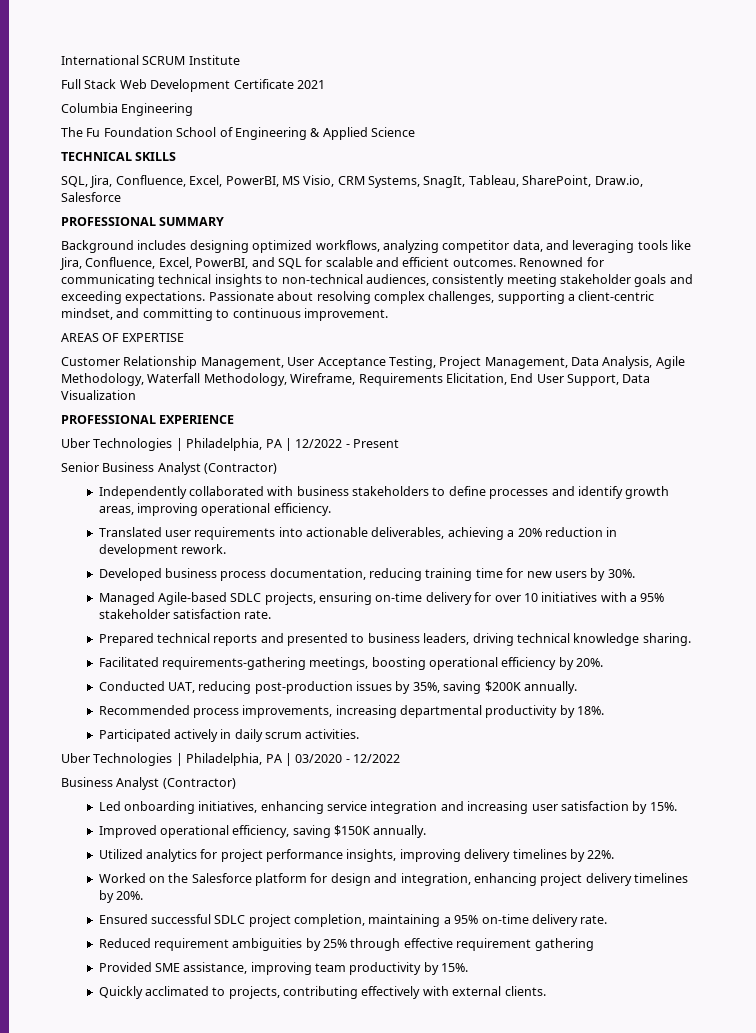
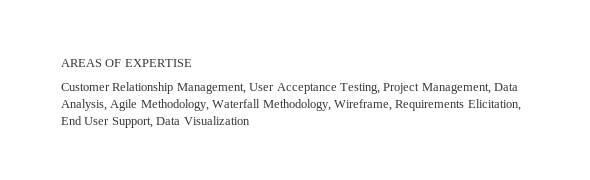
[61,55,240,65] [61,79,325,92] [61,103,194,116] [61,127,415,140] [61,152,177,161] [61,175,643,188] [61,192,121,202] [61,217,225,226] [61,240,692,253] [60,257,604,270] [61,274,693,287] [61,291,655,304] [61,308,388,321] International SCRUM Institute // Full Stack Web Development Certificate 2021 // Columbia Engineering // The Fu Foundation School of Engineering & Applied Science // TECHNICAL SKILLS // SQL, Jira, Confluence, Excel, PowerBI, MS Visio, CRM Systems, SnagIt, Tableau, SharePoint, Draw.io, Salesforce // PROFESSIONAL SUMMARY // Background includes designing optimized workflows, analyzing competitor data, and leveraging tools like Jira, Confluence, Excel, PowerBI, and SQL for scalable and efficient outcomes. Renowned for communicating technical insights to non-technical audiences, consistently meeting stakeholder goals and exceeding expectations. Passionate about resolving complex challenges, supporting a client-centric mindset, and committing to continuous improvement. // -> (61, 63) none
[61,415,235,424] [61,438,399,451] [61,462,278,475] [98,486,670,499] [98,503,331,516] [98,527,618,540] [98,544,226,557] [98,568,635,581] [98,592,665,605] [98,609,272,619] [98,633,691,646] [98,657,604,670] [98,681,577,694] [98,705,605,718] [98,729,360,742] [61,753,400,766] [61,777,236,790] [98,801,677,814] [98,825,427,838] [98,849,615,862] [98,873,689,886] [98,890,143,903] [98,914,608,927] [98,938,594,951] [98,962,469,975] [98,986,546,999] // PROFESSIONAL EXPERIENCE // Uber Technologies | Philadelphia, PA | 12/2022 - Present // Senior Business Analyst (Contractor) // Independently collaborated with business stakeholders to define processes and identify growth areas, improving operational efficiency. // Translated user requirements into actionable deliverables, achieving a 20% reduction in development rework. // Developed business process documentation, reducing training time for new users by 30%. // Managed Agile-based SDLC projects, ensuring on-time delivery for over 10 initiatives with a 95% stakeholder satisfaction rate. // Prepared technical reports and presented to business leaders, driving technical knowledge sharing. // Facilitated requirements-gathering meetings, boosting operational efficiency by 20%. // Conducted UAT, reducing post-production issues by 35%, saving $200K annually. // Recommended process improvements, increasing departmental productivity by 18%. // Participated actively in daily scrum activities. // Uber Technologies | Philadelphia, PA | 03/2020 - 12/2022 // Business Analyst (Contractor) // Led onboarding initiatives, enhancing service integration and increasing user satisfaction by 15%. // Improved operational efficiency, saving $150K annually. // Utilized analytics for project performance insights, improving delivery timelines by 22%. // Worked on the Salesforce platform for design and integration, enhancing project delivery timelines by 20%. // Ensured successful SDLC project completion, maintaining a 95% on-time delivery rate. // Reduced requirement ambiguities by 25% through effective requirement gathering // Provided SME assistance, improving team productivity by 15%. // Quickly acclimated to projects, contributing effectively with external clients. -> (250, 120) none

